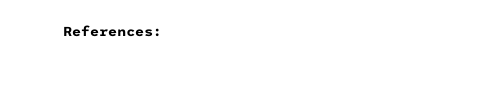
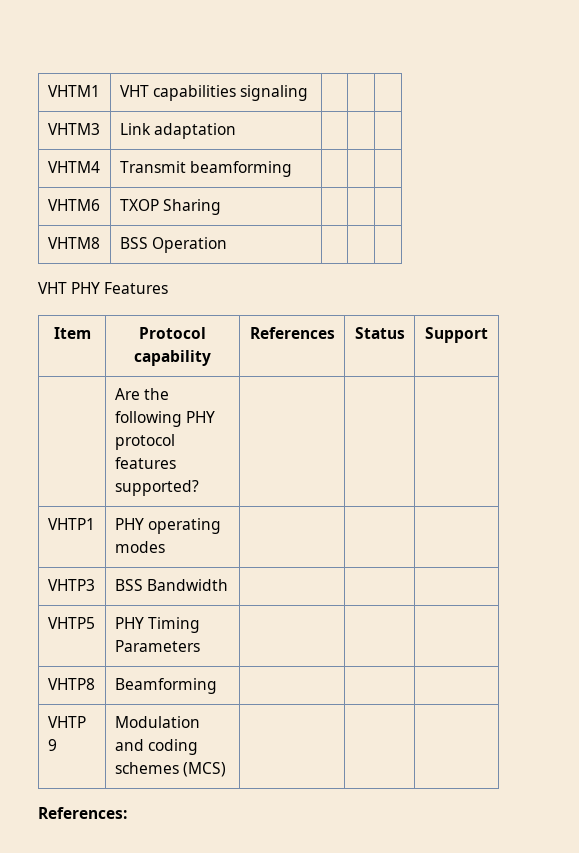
(63, 31) none -> [47,85,100,97] [119,85,308,101] [47,123,100,135] [119,123,236,139] [47,161,100,173] [119,161,292,177] [47,199,100,211] [119,199,221,215] [47,237,100,249] [119,237,227,253] [38,282,169,294] [53,327,91,339] [139,327,206,339] [134,350,211,366] [249,327,335,339] [354,327,405,339] [425,327,488,343] [114,388,169,400] [114,411,215,427] [114,434,175,450] [114,457,176,469] [114,480,199,496] [47,518,95,530] [114,518,221,534] [114,541,165,553] [47,579,95,591] [114,579,228,591] [47,617,95,629] [114,617,200,633] [114,640,200,652] [47,678,95,690] [114,678,217,694] [47,716,86,728] [47,739,57,751] [114,716,200,728] [114,739,198,755] [114,762,226,777] VHTM1 | VHT capabilities signaling | | | // VHTM3 | Link adaptation | | | // VHTM4 | Transmit beamforming | | | // VHTM6 | TXOP Sharing | | | // VHTM8 | BSS Operation | | | // VHT PHY Features // Item | Protocol capability | References | Status | Support // | Are the following PHY protocol features supported? | | | // VHTP1 | PHY operating modes | | | // VHTP3 | BSS Bandwidth | | | // VHTP5 | PHY Timing Parameters | | | // VHTP8 | Beamforming | | | // VHTP 9 | Modulation and coding schemes (MCS) | | | //

